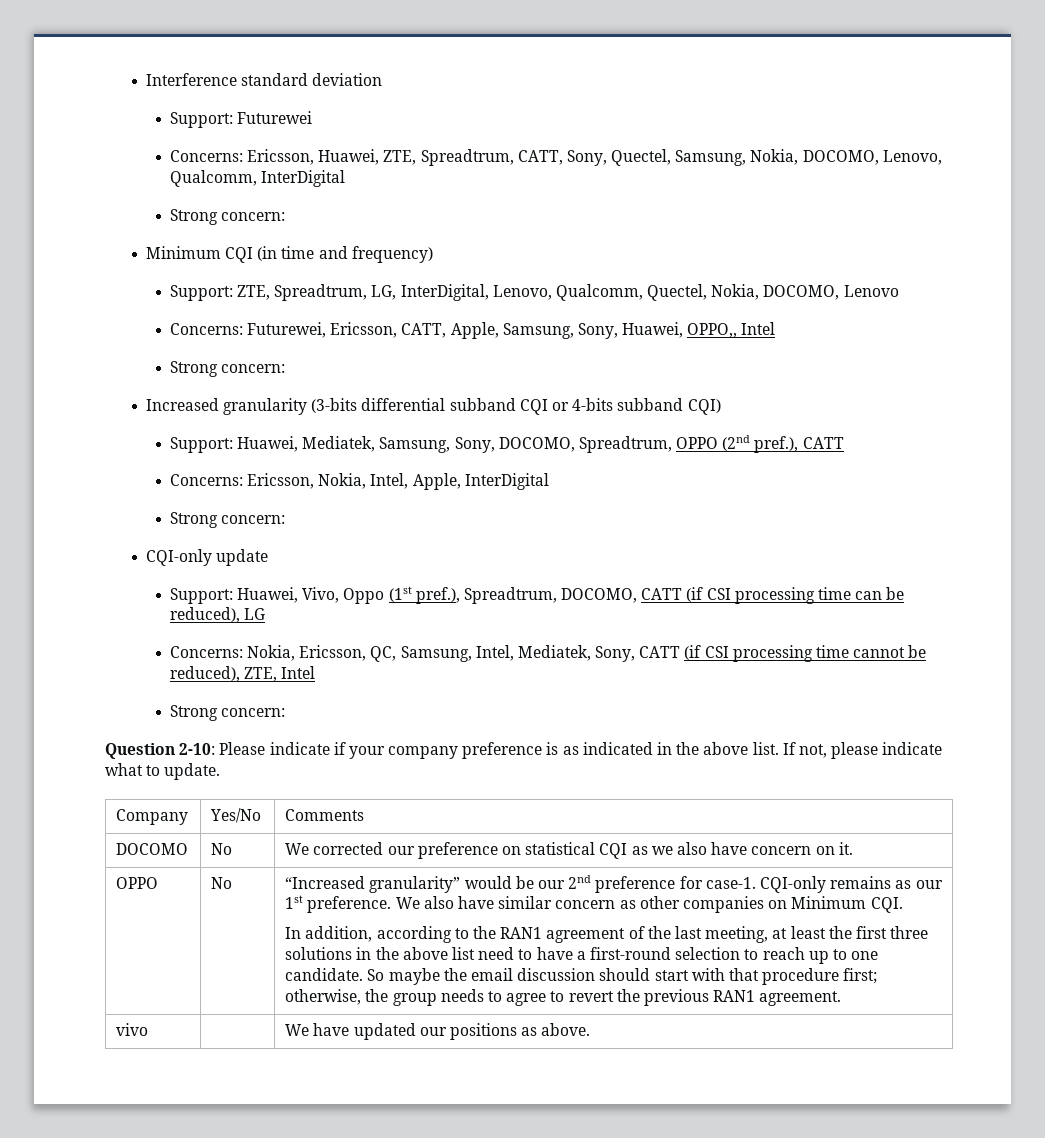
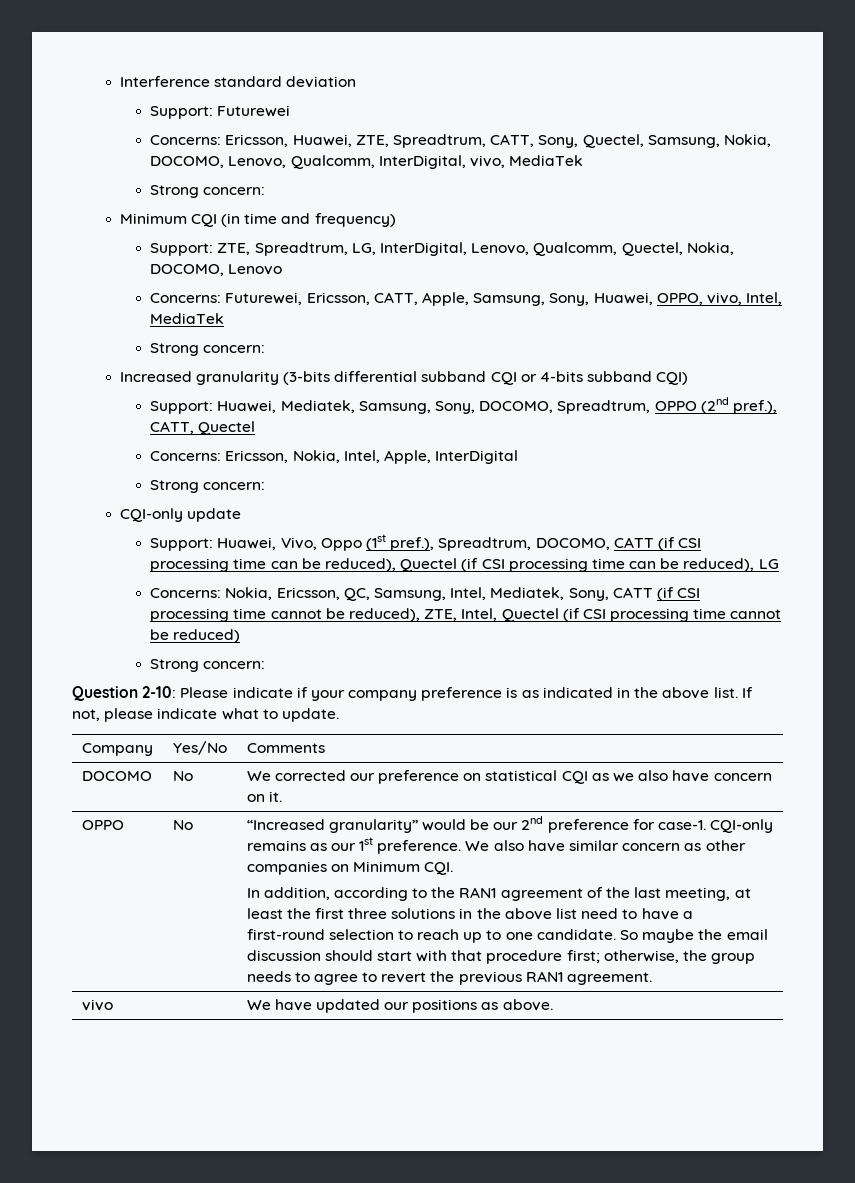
[260,170,345,187] InterDigital -> [378,155,584,169] InterDigital, vivo, MediaTek
[687,322,776,338] OPPO,, Intel -> [656,292,783,305] [150,313,225,324] OPPO, vivo, Intel, MediaTek
[802,437,844,449] CATT -> [150,421,256,435] CATT, Quectel
(240, 615) none -> [400,558,755,572] Quectel (if CSI processing time can be reduced),
[281,666,316,679] Intel -> [461,608,782,622] [150,629,241,643] Intel, Quectel (if CSI processing time cannot be reduced)

